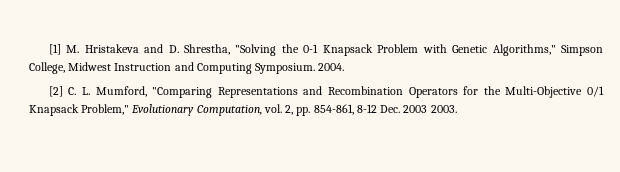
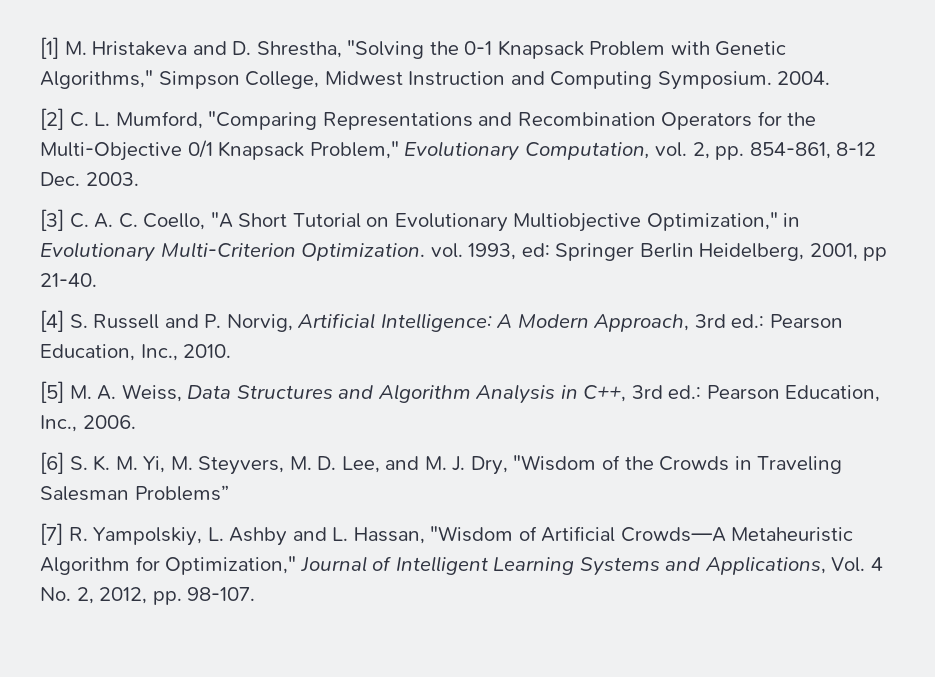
[403,105,428,113] 2003 -> (80, 179) none
(457, 109) none -> [40,209,801,232] [40,242,888,262] [40,273,97,287] [40,310,843,332] [40,344,232,361] [40,381,881,404] [40,415,136,432] [40,452,843,475] [40,485,229,501] [40,523,854,546] [40,556,883,576] [40,587,256,605] // [3] C. A. C. Coello, "A Short Tutorial on Evolutionary Multiobjective Optimization," in Evolutionary Multi-Criterion Optimization. vol. 1993, ed: Springer Berlin Heidelberg, 2001, pp 21-40. // [4] S. Russell and P. Norvig, Artificial Intelligence: A Modern Approach, 3rd ed.: Pearson Education, Inc., 2010. // [5] M. A. Weiss, Data Structures and Algorithm Analysis in C++, 3rd ed.: Pearson Education, Inc., 2006. // [6] S. K. M. Yi, M. Steyvers, M. D. Lee, and M. J. Dry, "Wisdom of the Crowds in Traveling Salesman Problems” // [7] R. Yampolskiy, L. Ashby and L. Hassan, "Wisdom of Artificial Crowds—A Metaheuristic Algorithm for Optimization," Journal of Intelligent Learning Systems and Applications, Vol. 4 No. 2, 2012, pp. 98-107.

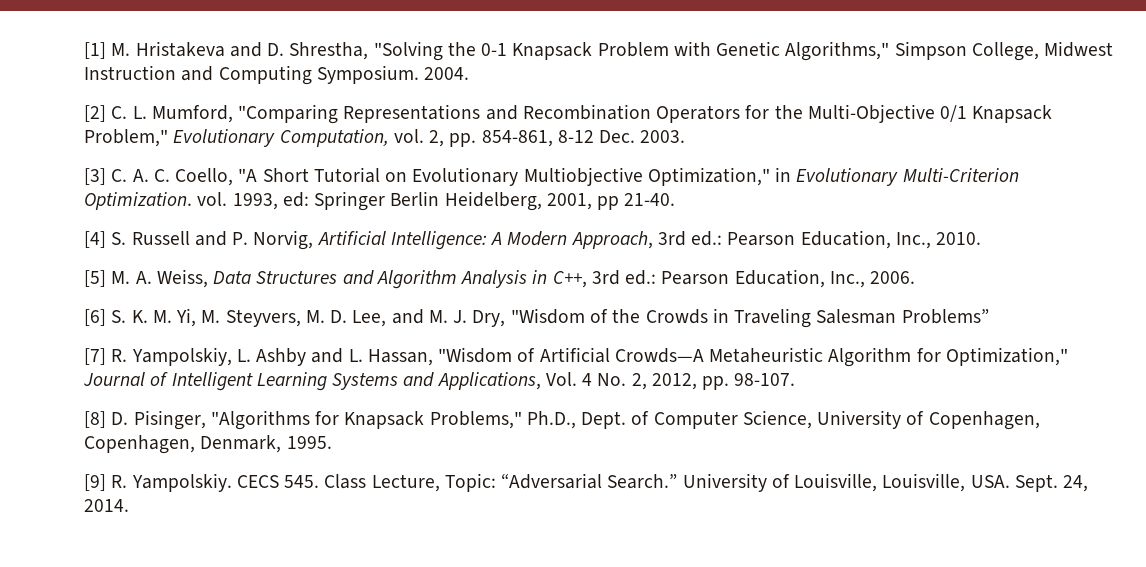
(256, 594) none -> [84,410,1040,430] [84,435,332,454] [84,473,1089,492] [84,499,129,512] // [8] D. Pisinger, "Algorithms for Knapsack Problems," Ph.D., Dept. of Computer Science, University of Copenhagen, Copenhagen, Denmark, 1995. // [9] R. Yampolskiy. CECS 545. Class Lecture, Topic: “Adversarial Search.” University of Louisville, Louisville, USA. Sept. 24, 2014.

